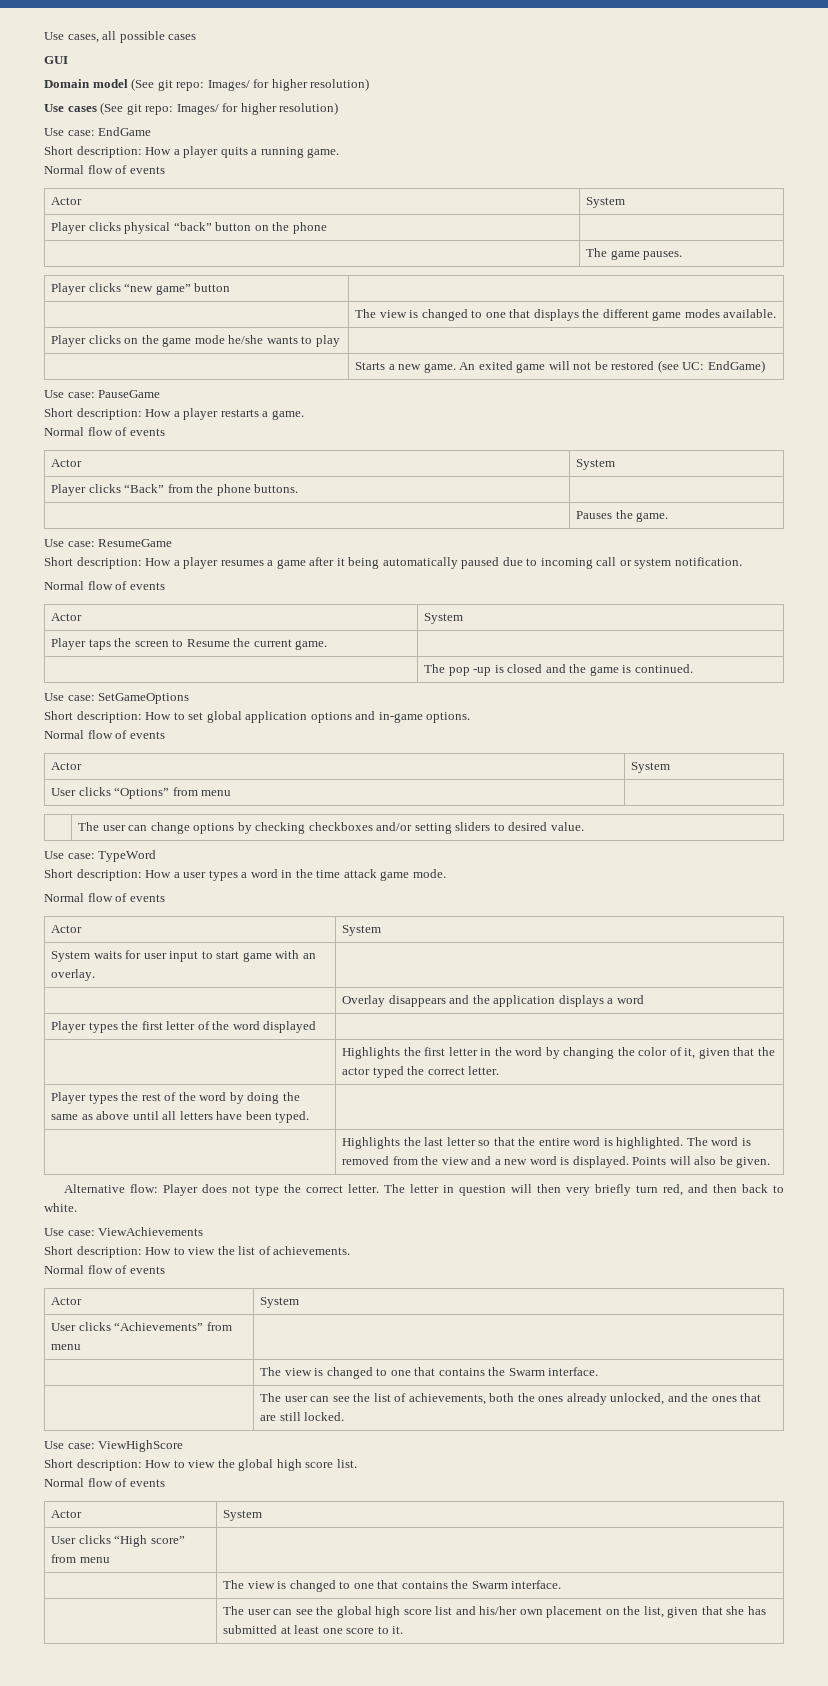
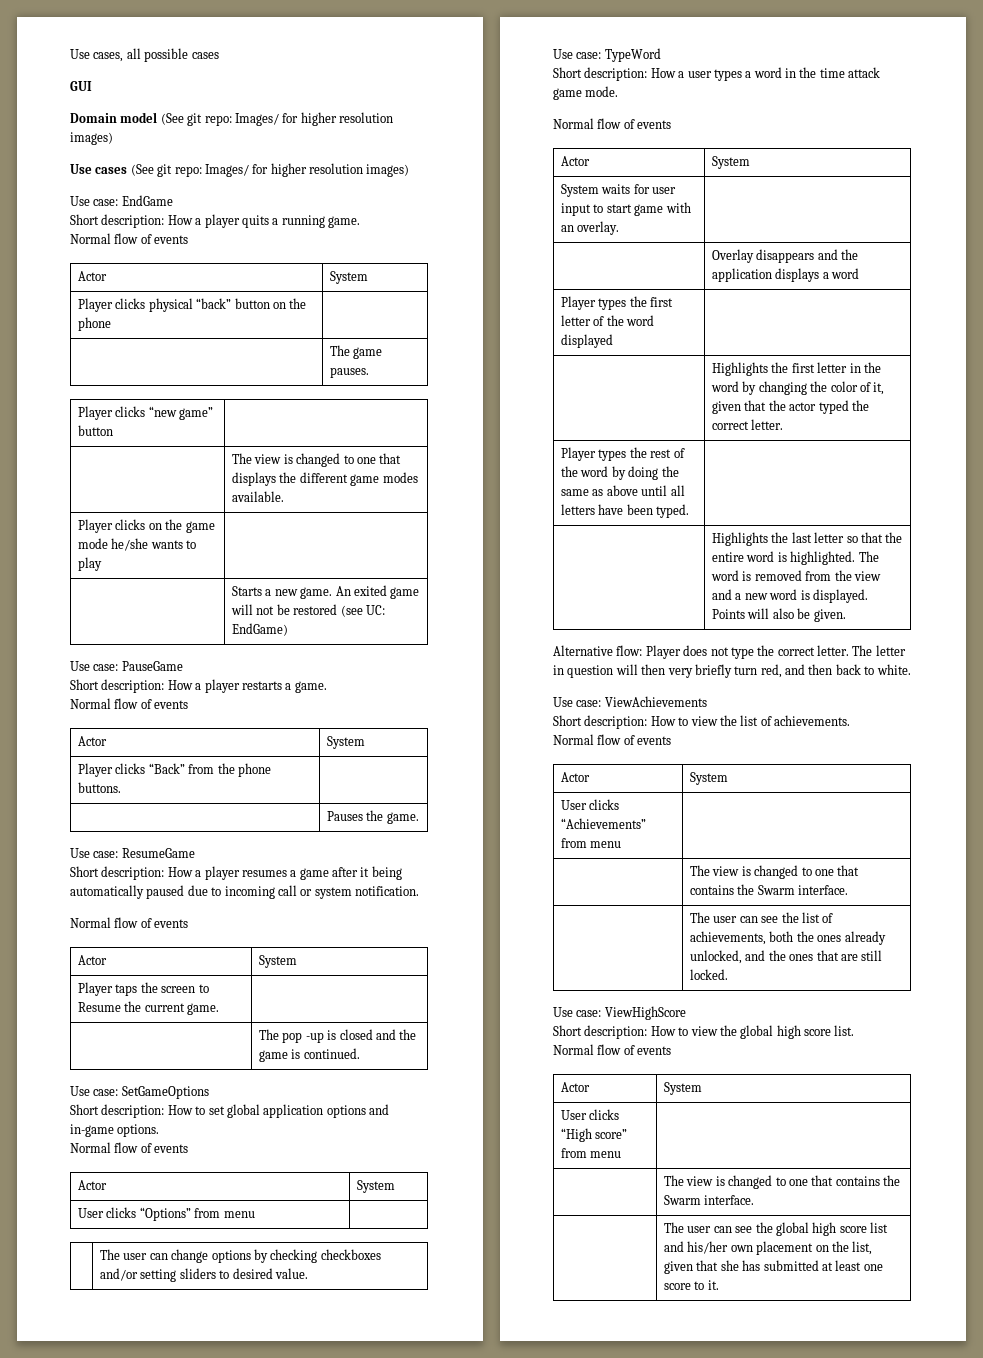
[310,78,370,91] resolution) -> [339,112,393,123] [70,132,113,145] resolution images)
[279,102,339,115] resolution) -> [309,163,410,177] resolution images)

